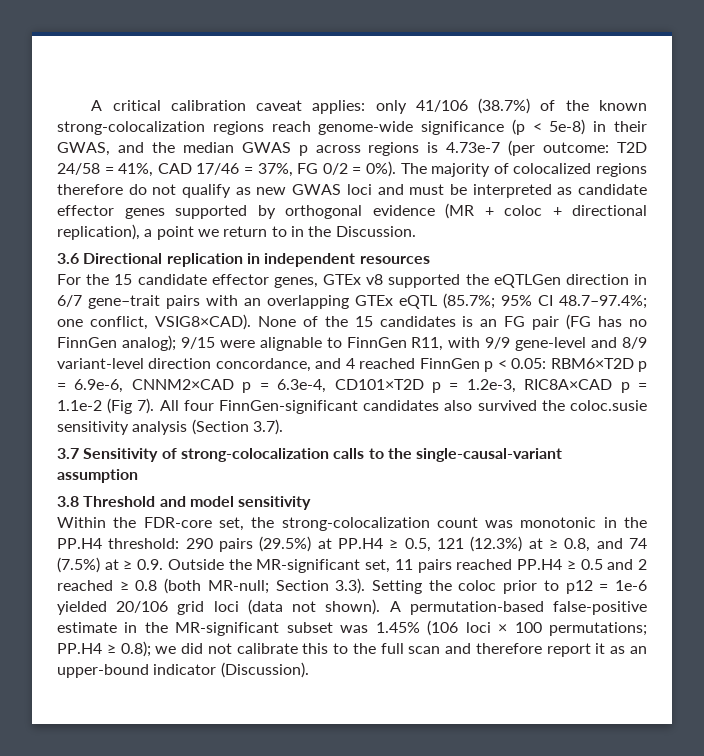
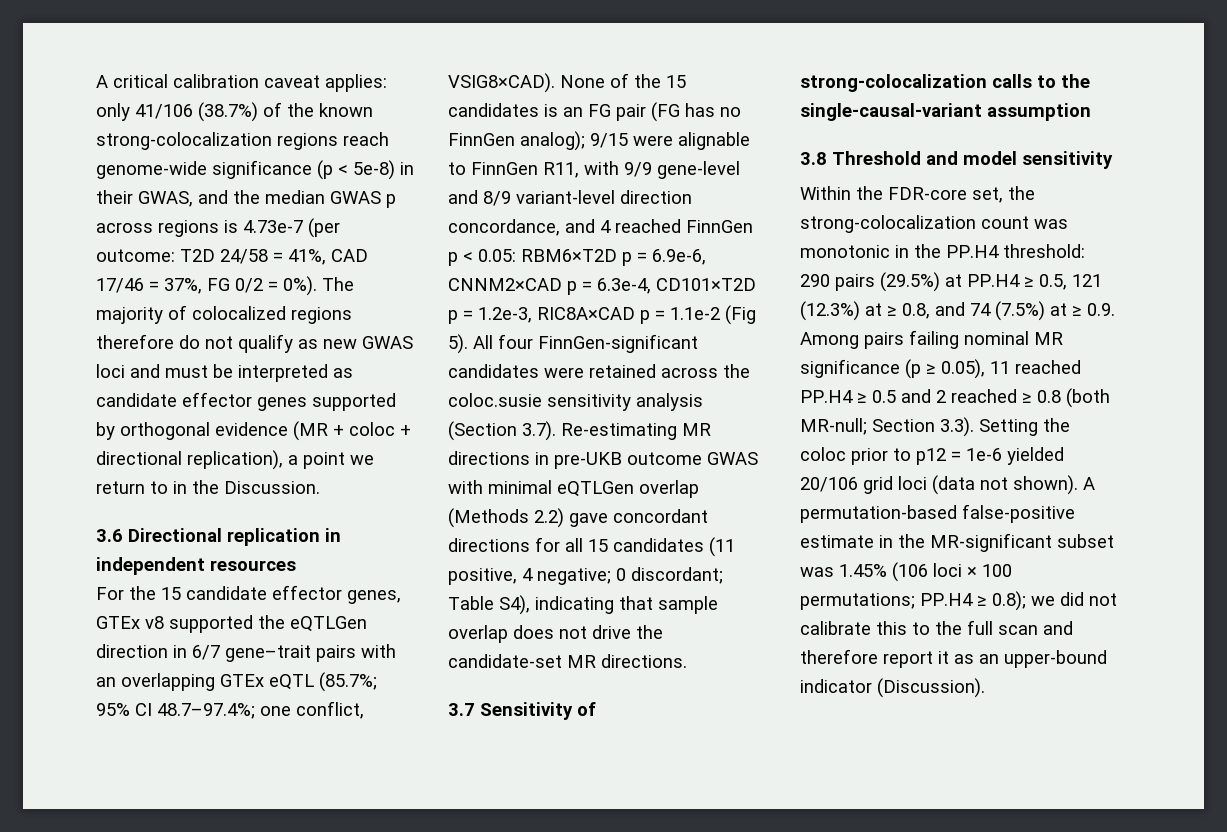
[137,398,155,414] 7). -> [448,334,468,354] 5).
[444,400,537,411] also survived -> [544,364,718,378] were retained across
(283, 427) none -> [561,423,711,440] [448,451,758,469] [448,480,699,498] [448,508,708,528] [448,537,735,557] [448,567,723,585] [448,595,718,615] [448,625,663,643] [448,654,687,668] Re-estimating MR directions in pre-UKB outcome GWAS with minimal eQTLGen overlap (Methods 2.2) gave concordant directions for all 15 candidates (11 positive, 4 negative; 0 discordant; Table S4), indicating that sample overlap does not drive the candidate-set MR directions.
[167,559,452,573] Outside the MR-significant set, 11 pairs -> [800,330,1063,349] [800,359,1010,379] Among pairs failing nominal MR significance (p ≥ 0.05), 11

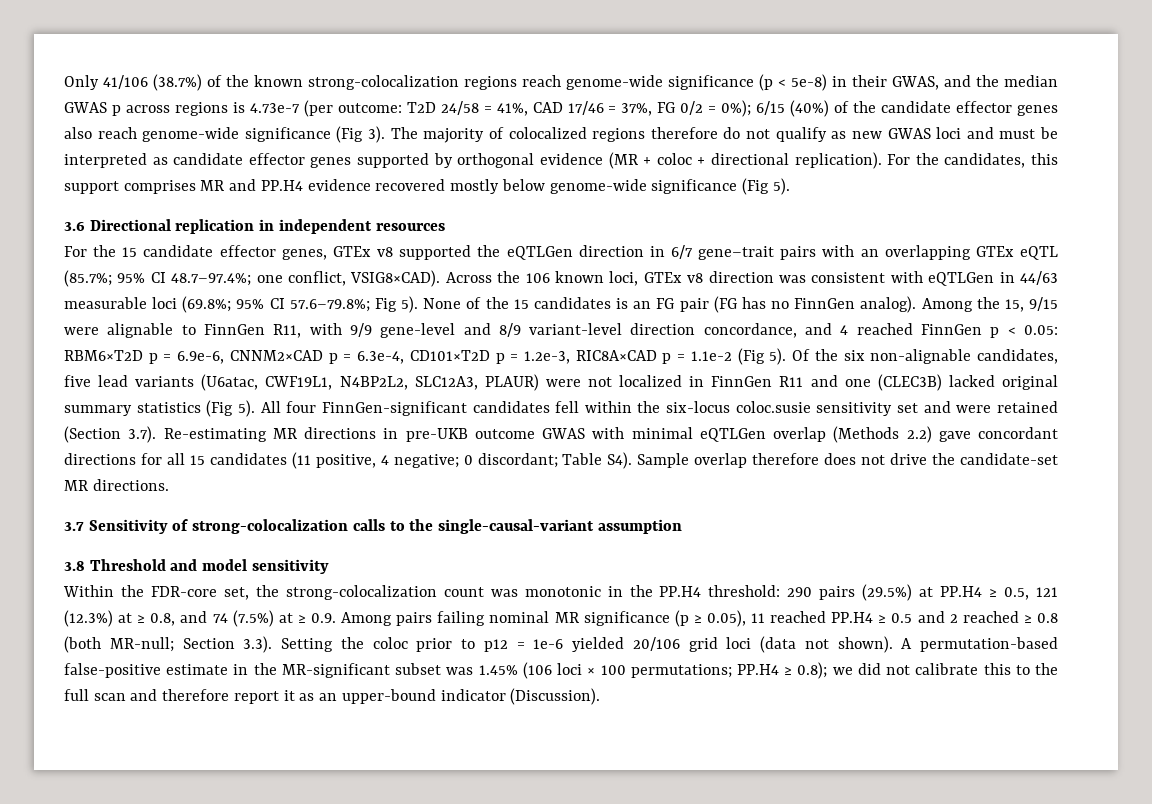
[96,74,387,92] [96,103,130,121] A critical calibration caveat applies: only -> [64,75,99,90] Only
[283,276,317,296] 0%). -> [721,100,1058,117] [64,126,386,143] 0%); 6/15 (40%) of the candidate effector genes also reach genome-wide significance (Fig 3).
[187,450,374,470] [96,480,320,494] replication), a point we return to in the Discussion. -> [794,152,1058,169] [64,178,790,195] replication). For the candidates, this support comprises MR and PP.H4 evidence recovered mostly below genome-wide significance (Fig 5).
(555, 83) none -> [445,271,1058,286] [64,296,419,313] Across the 106 known loci, GTEx v8 direction was consistent with eQTLGen in 44/63 measurable loci (69.8%; 95% CI 57.6–79.8%; Fig 5).
[520,131,585,151] analog); -> [860,296,1024,313] analog). Among the 15,
[473,334,698,353] [448,364,750,378] [448,393,703,411] All four FinnGen-significant candidates were retained across the coloc.susie sensitivity analysis -> [792,349,1059,364] [64,374,1058,391] [64,400,1058,417] Of the six non-alignable candidates, five lead variants (U6atac, CWF19L1, N4BP2L2, SLC12A3, PLAUR) were not localized in FinnGen R11 and one (CLEC3B) lacked original summary statistics (Fig 5). All four FinnGen-significant candidates fell within the six-locus coloc.susie sensitivity set and were retained
[499,595,718,615] [448,625,508,643] S4), indicating that sample overlap -> [607,452,820,469] S4). Sample overlap therefore

